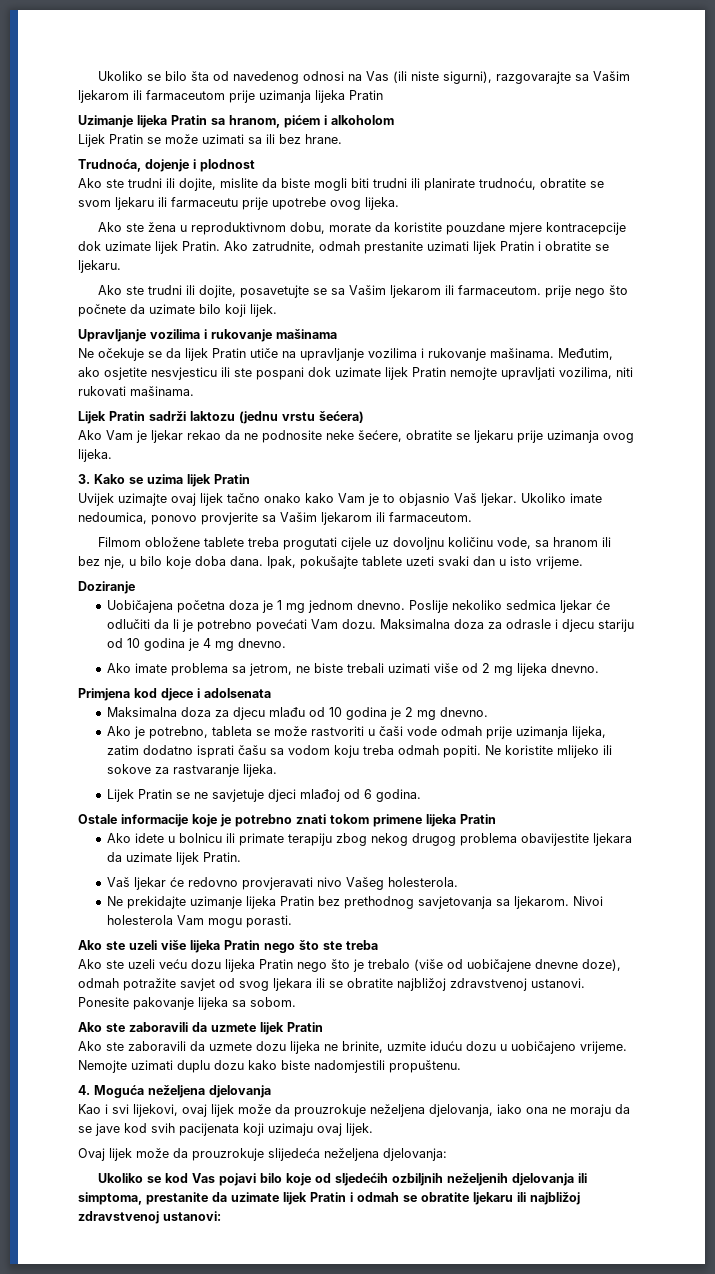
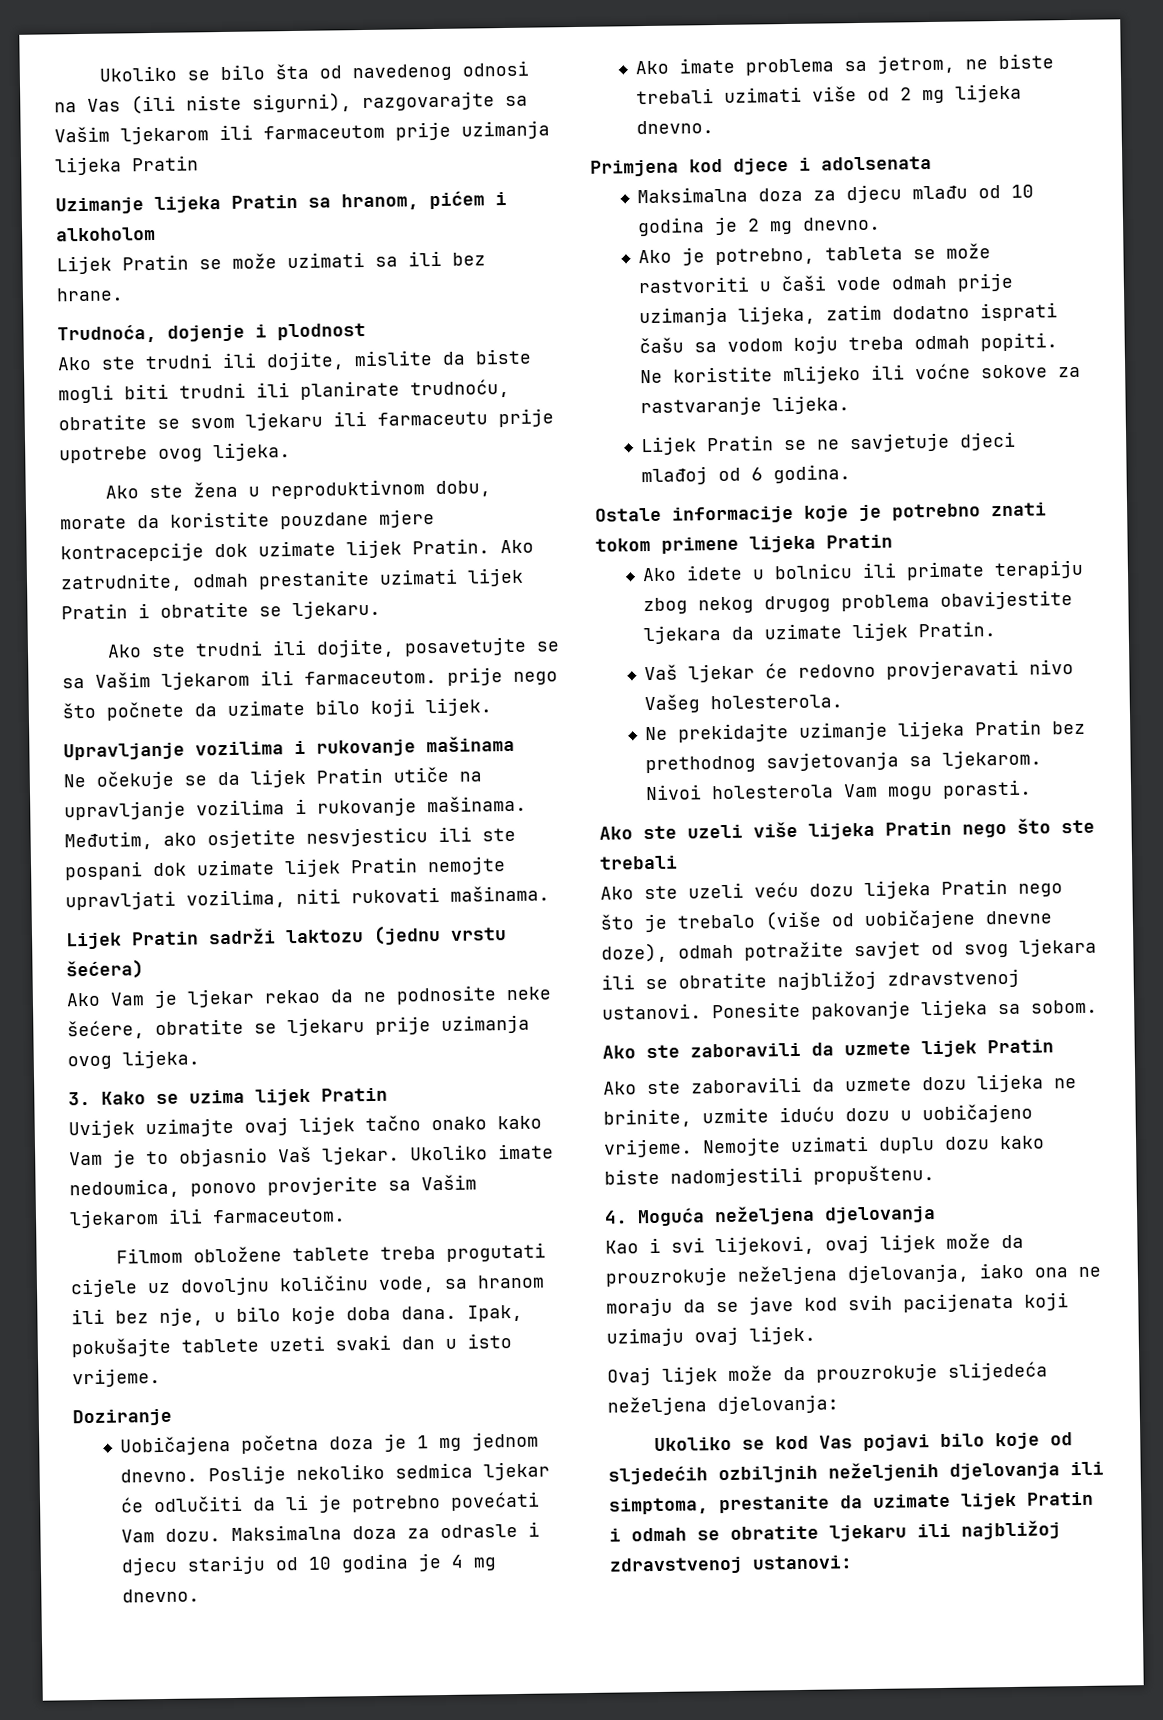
(613, 750) none -> [915,363,972,380] voćne
[346,940,378,950] treba -> [599,855,678,870] trebali

